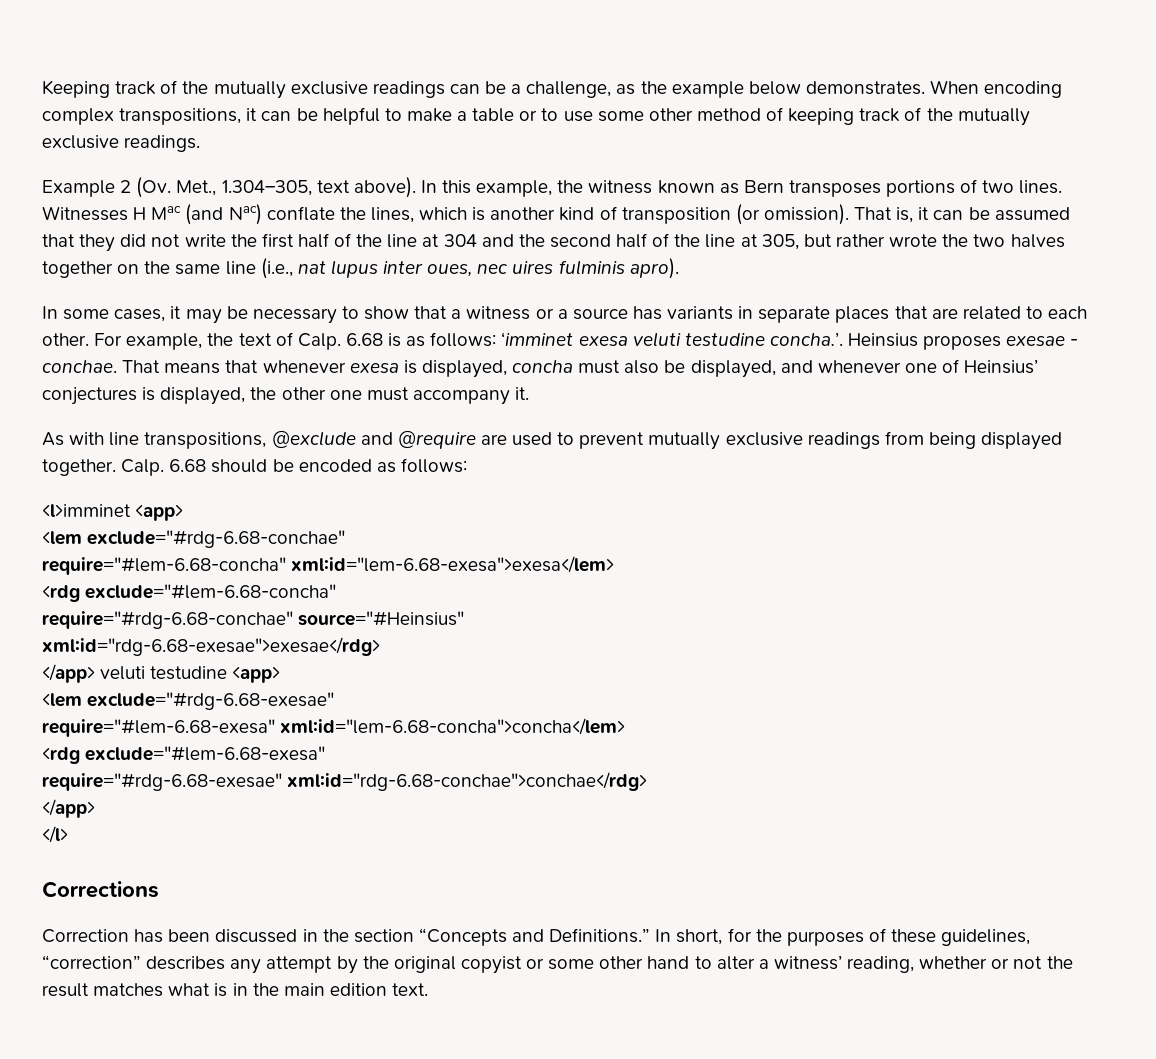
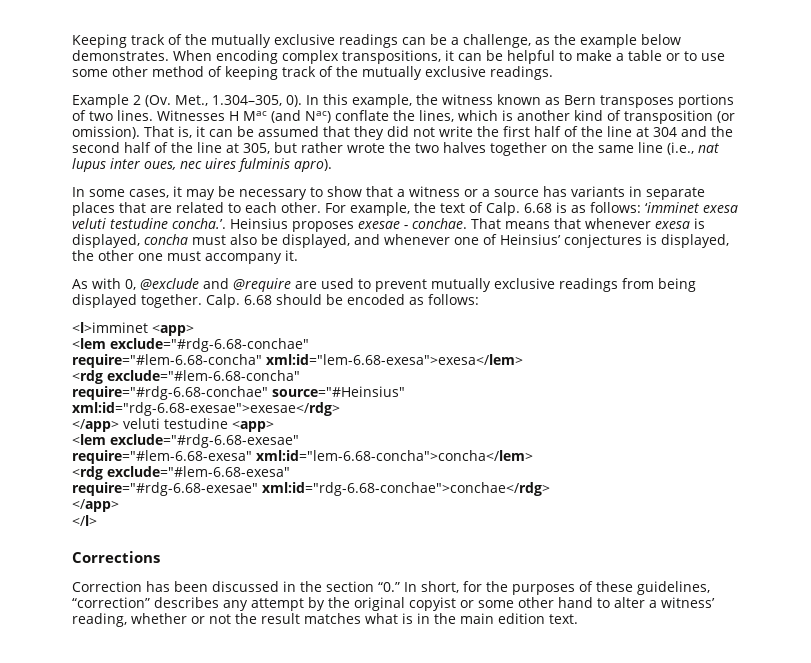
[316,177,416,198] text above). -> [286,95,302,107] 0).
[109,432,267,449] line transpositions, -> [125,279,136,290] 0,
[418,928,651,946] “Concepts and Definitions.” -> [378,582,400,592] “0.”

